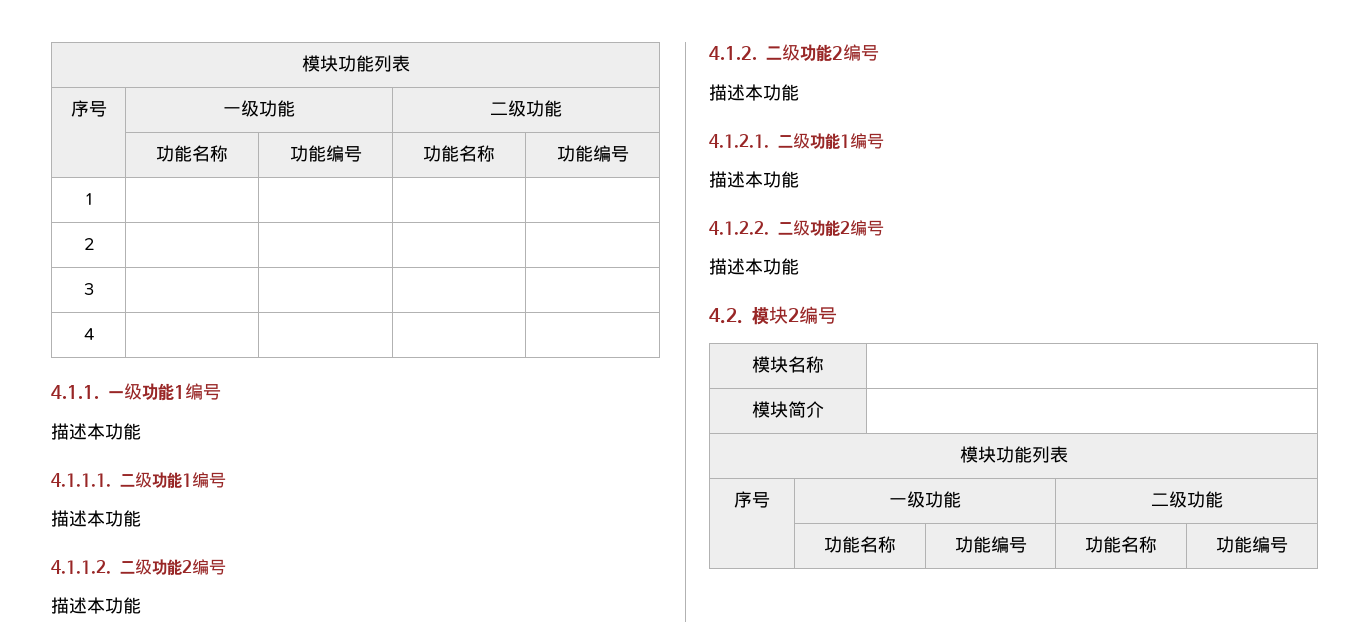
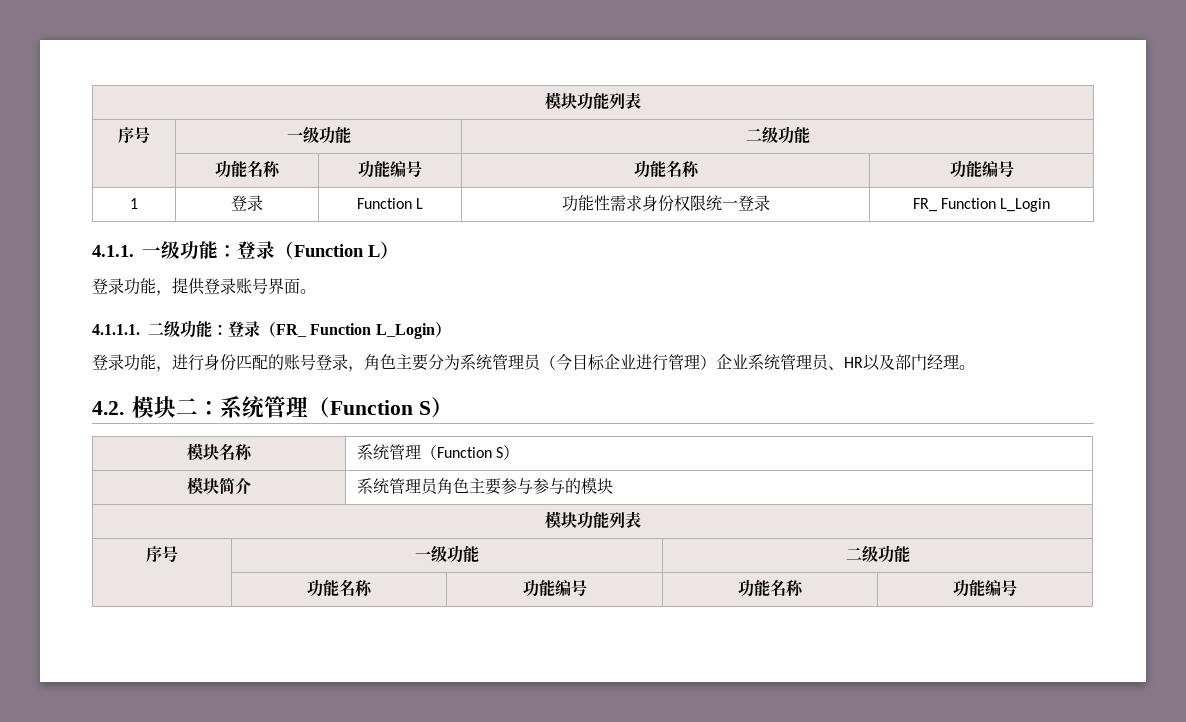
[83,238,94,250] [83,283,94,295] [83,328,94,340] [51,383,221,401] [51,423,141,440] [51,472,226,489] [51,510,141,527] [51,559,226,576] [51,597,141,614] [709,44,879,62] [709,84,799,101] [709,133,884,150] [709,171,799,188] [709,220,884,237] [709,258,799,275] [709,306,837,325] [752,356,824,373] [752,401,824,418] | | | // 2 | | | | // 3 | | | | // 4 | | | | // 4.1.1.一级功能1编号 // 描述本功能 // 4.1.1.1.二级功能1编号 // 描述本功能 // 4.1.1.2.二级功能2编号 // 描述本功能 // 4.1.2.二级功能2编号 // 描述本功能 // 4.1.2.1.二级功能1编号 // 描述本功能 // 4.1.2.2.二级功能2编号 // 描述本功能 // 4.2.模块2编号 // 模块名称 | // 模块简介 | -> [231,195,263,211] [356,198,424,209] [561,195,770,212] [912,198,1051,212] [92,241,399,259] [92,277,316,296] [92,320,451,339] [92,353,975,372] [92,396,453,419] [187,443,253,461] [356,444,519,460] [187,477,251,495] [356,477,613,495] 登录 | Function L | 功能性需求身份权限统一登录 | FR_ Function L_Login // 4.1.1.一级功能：登录（Function L） // 登录功能，提供登录账号界面。 // 4.1.1.1.二级功能：登录（FR_ Function L_Login） // 登录功能，进行身份匹配的账号登录，角色主要分为系统管理员（今目标企业进行管理）企业系统管理员、HR以及部门经理。 // 4.2.模块二：系统管理（Function S） // 模块名称 | 系统管理（Function S） // 模块简介 | 系统管理员角色主要参与参与的模块

